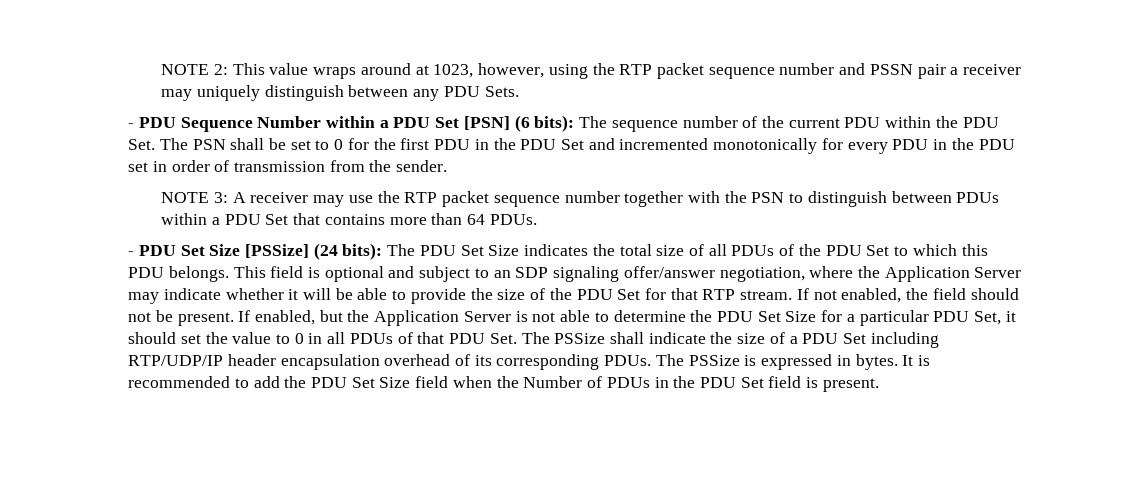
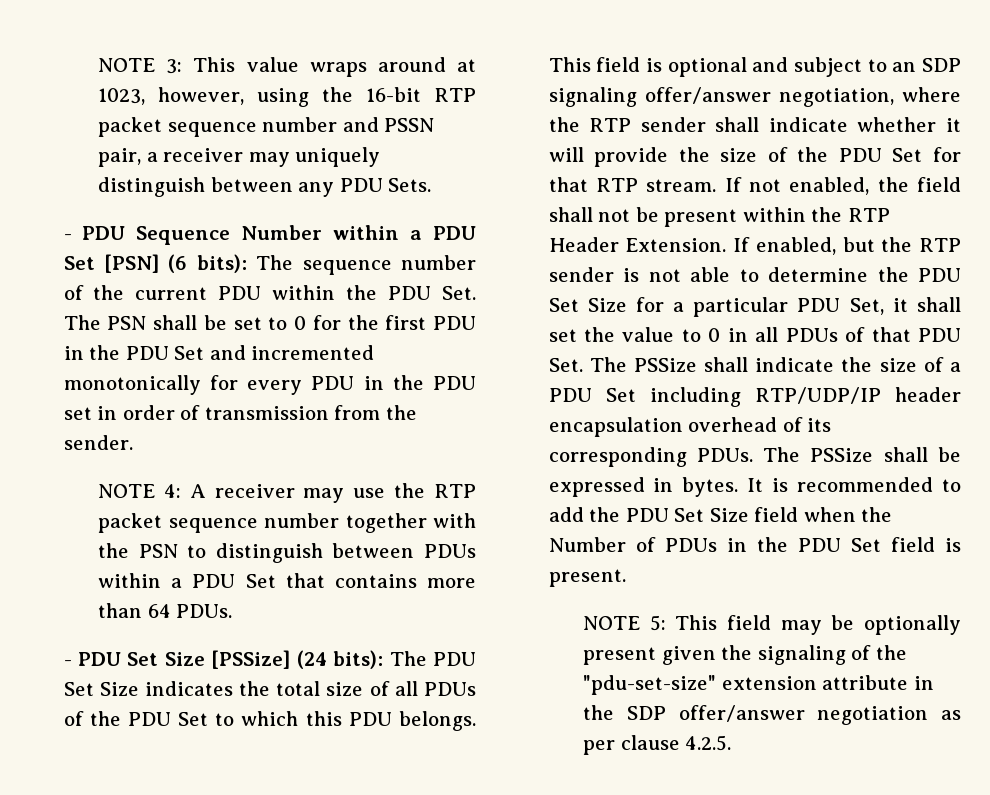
[161,64,228,75] NOTE 2: -> [98,58,183,74] NOTE 3:
(615, 69) none -> [366,87,422,102] 16-bit
[917,64,946,79] pair -> [98,148,142,167] pair,
[213,192,228,203] 3: -> [163,484,181,498] 4:
[884,266,1022,282] [128,292,160,304] Application Server may -> [589,117,760,132] RTP sender shall
[335,288,407,300] be able to -> (584, 154) none
[970,288,1019,300] should -> [548,207,593,222] shall
[177,312,234,326] present. -> [664,207,890,227] [548,237,727,252] present within the RTP Header Extension.
[374,310,511,326] Application Server -> [919,238,961,252] [548,267,614,282] RTP sender
[128,332,177,344] should -> [917,297,962,312] shall
[744,355,757,366] is -> [883,447,961,462] shall be
(879, 385) none -> [583,615,961,635] [583,645,907,665] [583,675,934,695] [583,705,961,725] [583,735,732,755] // NOTE 5: This field may be optionally present given the signaling of the "pdu-set-size" extension attribute in the SDP offer/answer negotiation as per clause 4.2.5.

